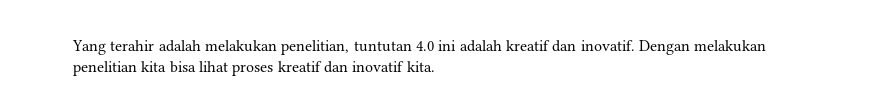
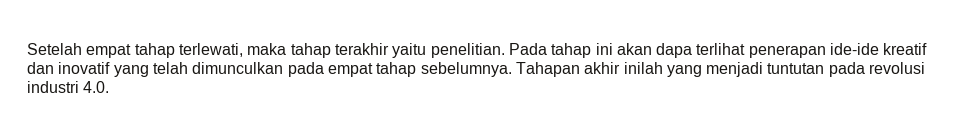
[72,40,767,55] [73,61,435,76] Yang terahir adalah melakukan penelitian, tuntutan 4.0 ini adalah kreatif dan inovatif. Dengan melakukan penelitian kita bisa lihat proses kreatif dan inovatif kita. -> [27,43,928,58] [27,62,926,77] [27,81,110,93] Setelah empat tahap terlewati, maka tahap terakhir yaitu penelitian. Pada tahap ini akan dapa terlihat penerapan ide-ide kreatif dan inovatif yang telah dimunculkan pada empat tahap sebelumnya. Tahapan akhir inilah yang menjadi tuntutan pada revolusi industri 4.0.

